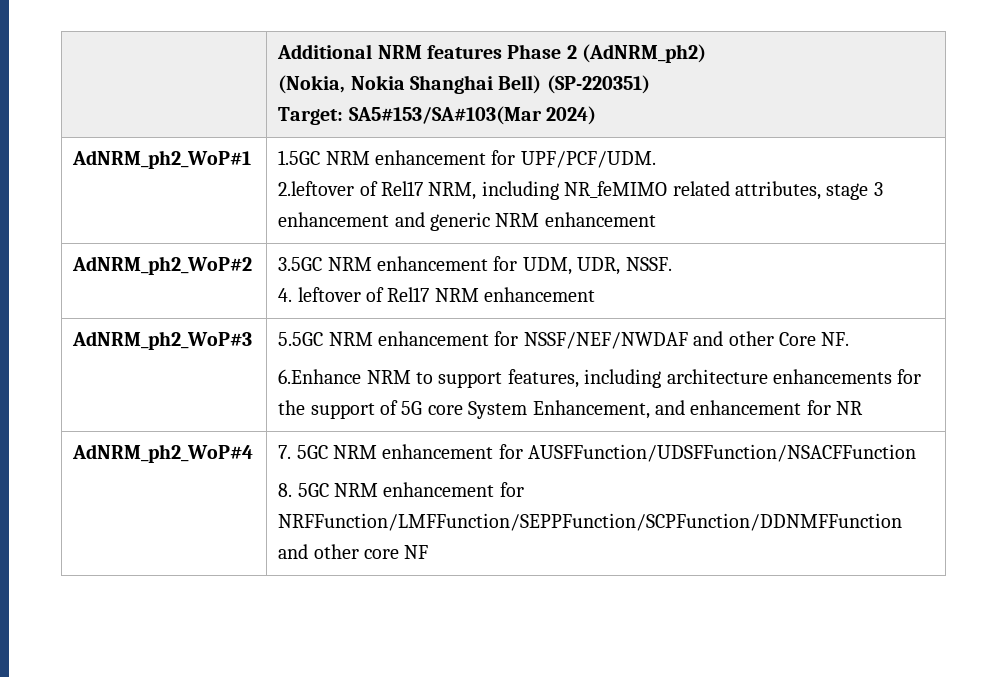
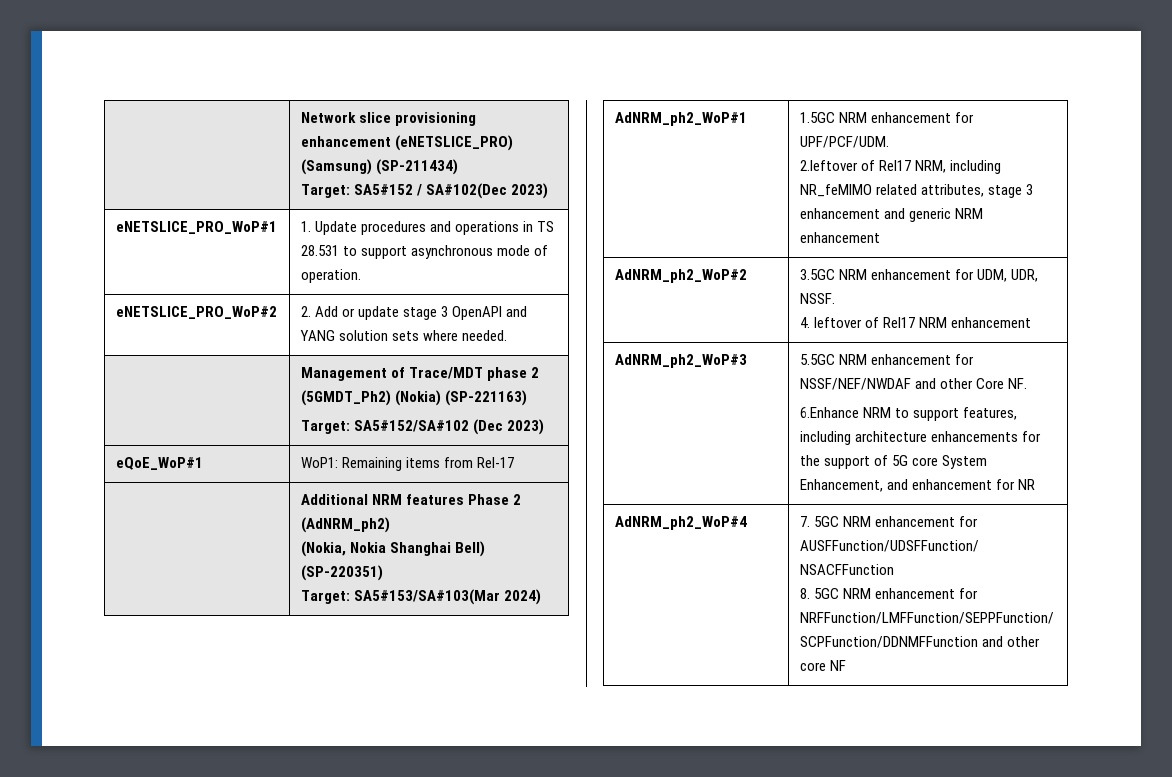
(277, 51) none -> [300,112,477,126] [300,135,514,151] [300,159,459,175] [300,183,549,199] [115,221,277,234] [300,221,555,235] [300,245,549,259] [300,269,361,283] [115,306,277,319] [300,306,528,320] [299,330,508,341] [300,367,540,381] [300,390,528,406] [300,419,545,435] [115,457,203,470] [300,457,515,471] | Network slice provisioning enhancement (eNETSLICE_PRO) (Samsung) (SP-211434) // Target: SA5#152 / SA#102(Dec 2023) // eNETSLICE_PRO_WoP#1 | 1. Update procedures and operations in TS 28.531 to support asynchronous mode of operation. // eNETSLICE_PRO_WoP#2 | 2. Add or update stage 3 OpenAPI and YANG solution sets where needed. // | Management of Trace/MDT phase 2 (5GMDT_Ph2) (Nokia) (SP-221163) // Target: SA5#152/SA#102 (Dec 2023) // eQoE_WoP#1 | WoP1: Remaining items from Rel-17 //

